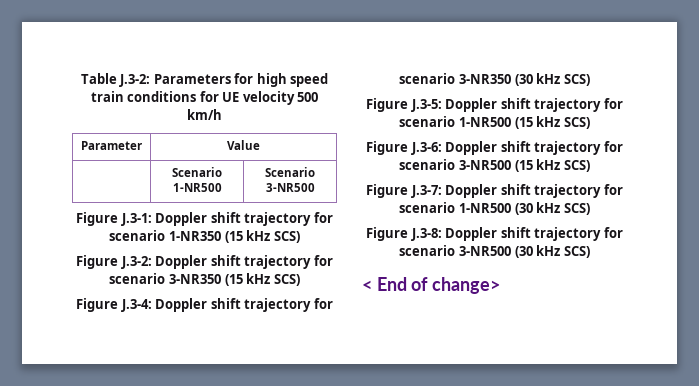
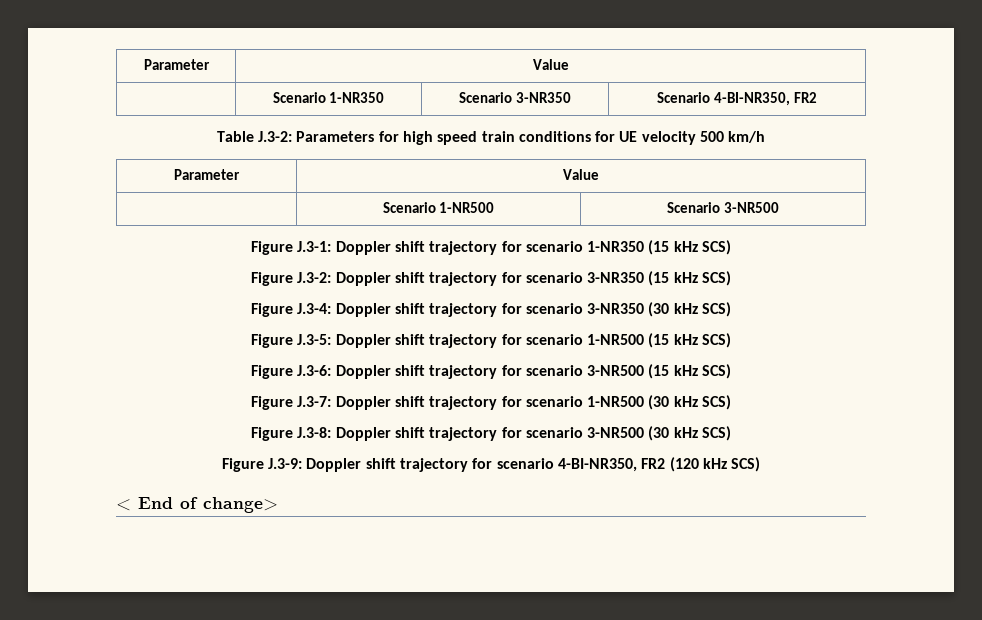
(80, 78) none -> [143,59,210,70] [532,59,569,70] [272,92,385,103] [459,92,571,103] [657,92,817,106] Parameter | Value // | Scenario 1-NR350 | Scenario 3-NR350 | Scenario 4-BI-NR350, FR2 //
(590, 252) none -> [221,457,761,472] // Figure J.3-9: Doppler shift trajectory for scenario 4-BI-NR350, FR2 (120 kHz SCS)

